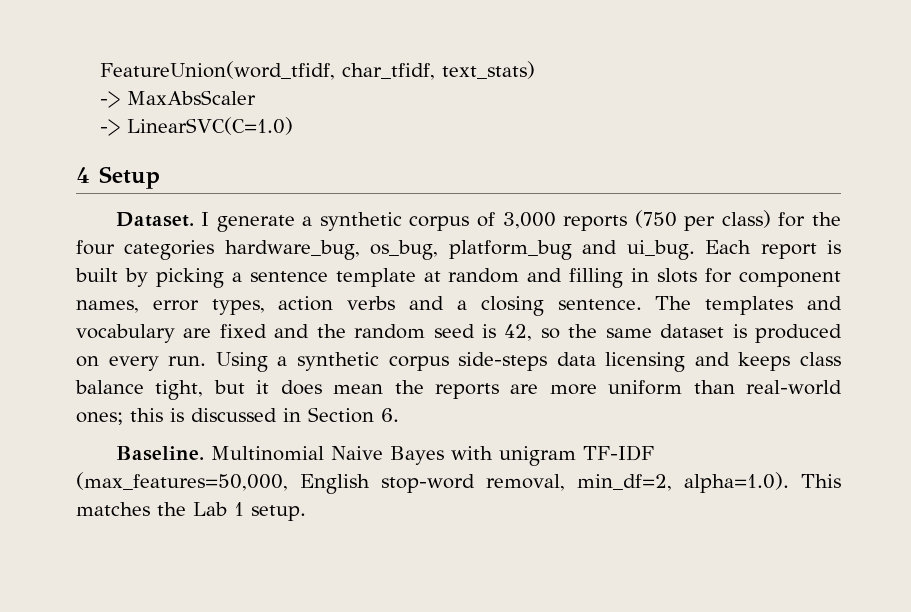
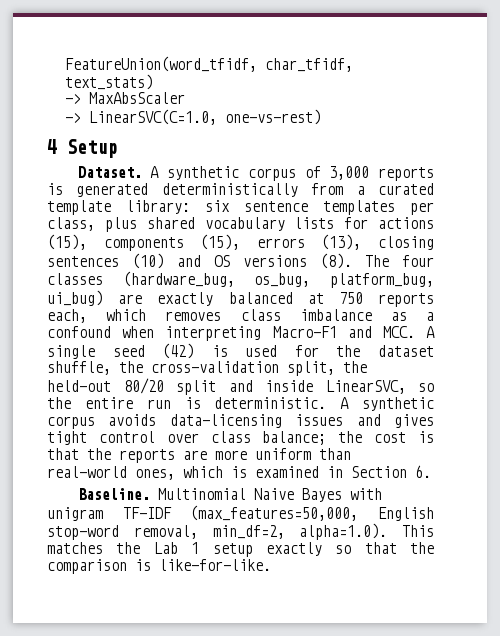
[126,117,293,135] LinearSVC(C=1.0) -> [88,109,321,125] LinearSVC(C=1.0, one-vs-rest)
[201,212,313,232] I generate a -> [150,166,160,178] A
[634,210,841,231] [76,240,842,260] [75,268,841,288] [76,296,843,316] [76,324,843,343] [76,352,842,372] [75,380,384,400] (750 per class) for the four categories hardware_bug, os_bug, platform_bug and ui_bug. Each report is built by picking a sentence template at random and filling in slots for component names, error types, action verbs and a closing sentence. The templates and vocabulary are fixed and the random seed is 42, so the same dataset is produced on every run. Using a synthetic corpus side-steps data licensing and keeps class balance tight, but it does mean -> [47,183,434,197] [47,200,434,215] [47,217,434,232] [47,234,434,251] [47,253,434,269] [47,271,434,288] [47,290,435,307] [47,309,434,323] [47,326,436,341] [47,343,434,359] [47,361,367,376] [47,378,434,395] [47,397,434,411] [47,414,434,429] [47,431,434,445] [47,448,79,460] is generated deterministically from a curated template library: six sentence templates per class, plus shared vocabulary lists for actions (15), components (15), errors (13), closing sentences (10) and OS versions (8). The four classes (hardware_bug, os_bug, platform_bug, ui_bug) are exactly balanced at 750 reports each, which removes class imbalance as a confound when interpreting Macro-F1 and MCC. A single seed (42) is used for the dataset shuffle, the cross-validation split, the held-out 80/20 split and inside LinearSVC, so the entire run is deterministic. A synthetic corpus avoids data-licensing issues and gives tight control over class balance; the cost is that
[76,408,277,425] ones; this is discussed -> [135,466,319,480] ones, which is examined
[251,505,306,521] setup. -> [212,542,434,557] [47,559,271,574] setup exactly so that the comparison is like-for-like.

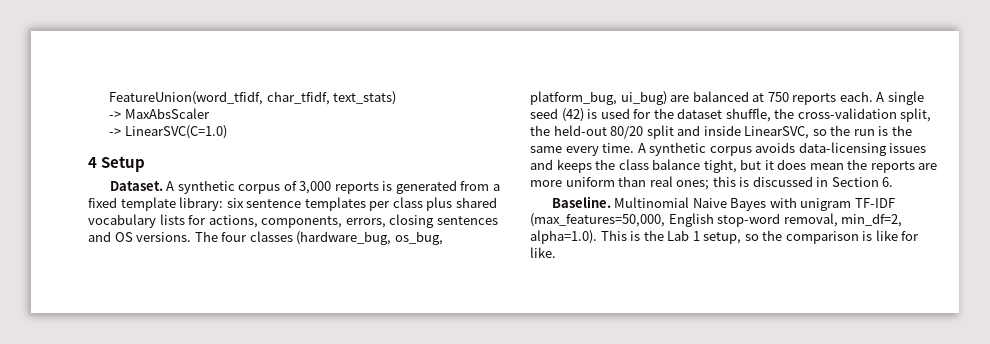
[88,109,321,125] LinearSVC(C=1.0, one-vs-rest) -> [124,125,227,139] LinearSVC(C=1.0)
[161,183,298,197] deterministically -> (457, 187) none
[377,183,434,195] curated -> [88,197,117,208] fixed
[47,217,95,231] class, -> [392,197,423,208] class
[378,217,434,229] [47,234,362,251] actions (15), components (15), errors (13), -> [208,215,386,228] actions, components, errors,
[132,253,164,269] (10) -> (498, 220) none
[243,253,352,269] versions (8). -> [136,232,192,242] versions.
[157,292,214,306] exactly -> (690, 98) none
[47,309,434,323] [47,326,415,341] each, which removes class imbalance as a confound when interpreting Macro-F1 and MCC. -> [839,91,873,102] each.
[84,397,133,409] entire -> (851, 130) none
[214,397,327,409] deterministic. -> [891,125,912,136] [530,143,635,156] the same every time.
[394,414,434,428] [47,431,434,445] [47,448,79,460] gives tight control over class balance; the cost is that -> [556,159,844,173] keeps the class balance tight, but it does mean
[47,466,319,480] real-world ones, which is examined -> [649,176,813,190] real ones; this is discussed
[47,542,103,554] matches -> [630,231,641,241] is
[212,542,434,557] [47,559,271,574] setup exactly so that the comparison is like-for-like. -> [703,230,920,244] [530,247,556,258] setup, so the comparison is like for like.

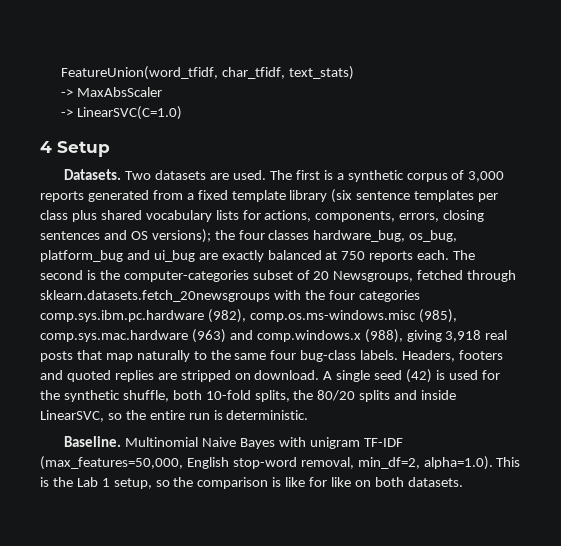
[109,181,175,191] Dataset. A -> [64,169,344,180] Datasets. Two datasets are used. The first is a
[382,181,393,191] is -> (84, 196) none
[179,197,244,211] library: six -> [289,189,353,203] library (six
[136,231,443,245] [530,91,690,105] versions. The four classes (hardware_bug, os_bug, platform_bug, ui_bug) are -> [151,229,458,243] [40,250,264,262] versions); the four classes hardware_bug, os_bug, platform_bug and ui_bug are exactly
(873, 96) none -> [453,250,476,260] [40,270,517,282] [40,290,420,302] [40,309,457,323] [40,329,508,343] [40,350,504,362] [40,370,320,382] The second is the computer-categories subset of 20 Newsgroups, fetched through sklearn.datasets.fetch_20newsgroups with the four categories comp.sys.ibm.pc.hardware (982), comp.os.ms-windows.misc (985), comp.sys.mac.hardware (963) and comp.windows.x (988), giving 3,918 real posts that map naturally to the same four bug-class labels. Headers, footers and quoted replies are stripped on download.
[677,108,932,122] [530,125,674,139] dataset shuffle, the cross-validation split, the held-out 80/20 split -> [63,390,391,402] synthetic shuffle, both 10-fold splits, the 80/20 splits
(851, 130) none -> [149,410,185,420] entire
[891,125,912,136] [530,142,927,156] [530,159,938,173] [530,176,894,190] the same every time. A synthetic corpus avoids data-licensing issues and keeps the class balance tight, but it does mean the reports are more uniform than real ones; this is discussed in Section 6. -> [226,410,309,420] deterministic.
[530,247,556,258] like. -> [331,477,463,487] like on both datasets.

